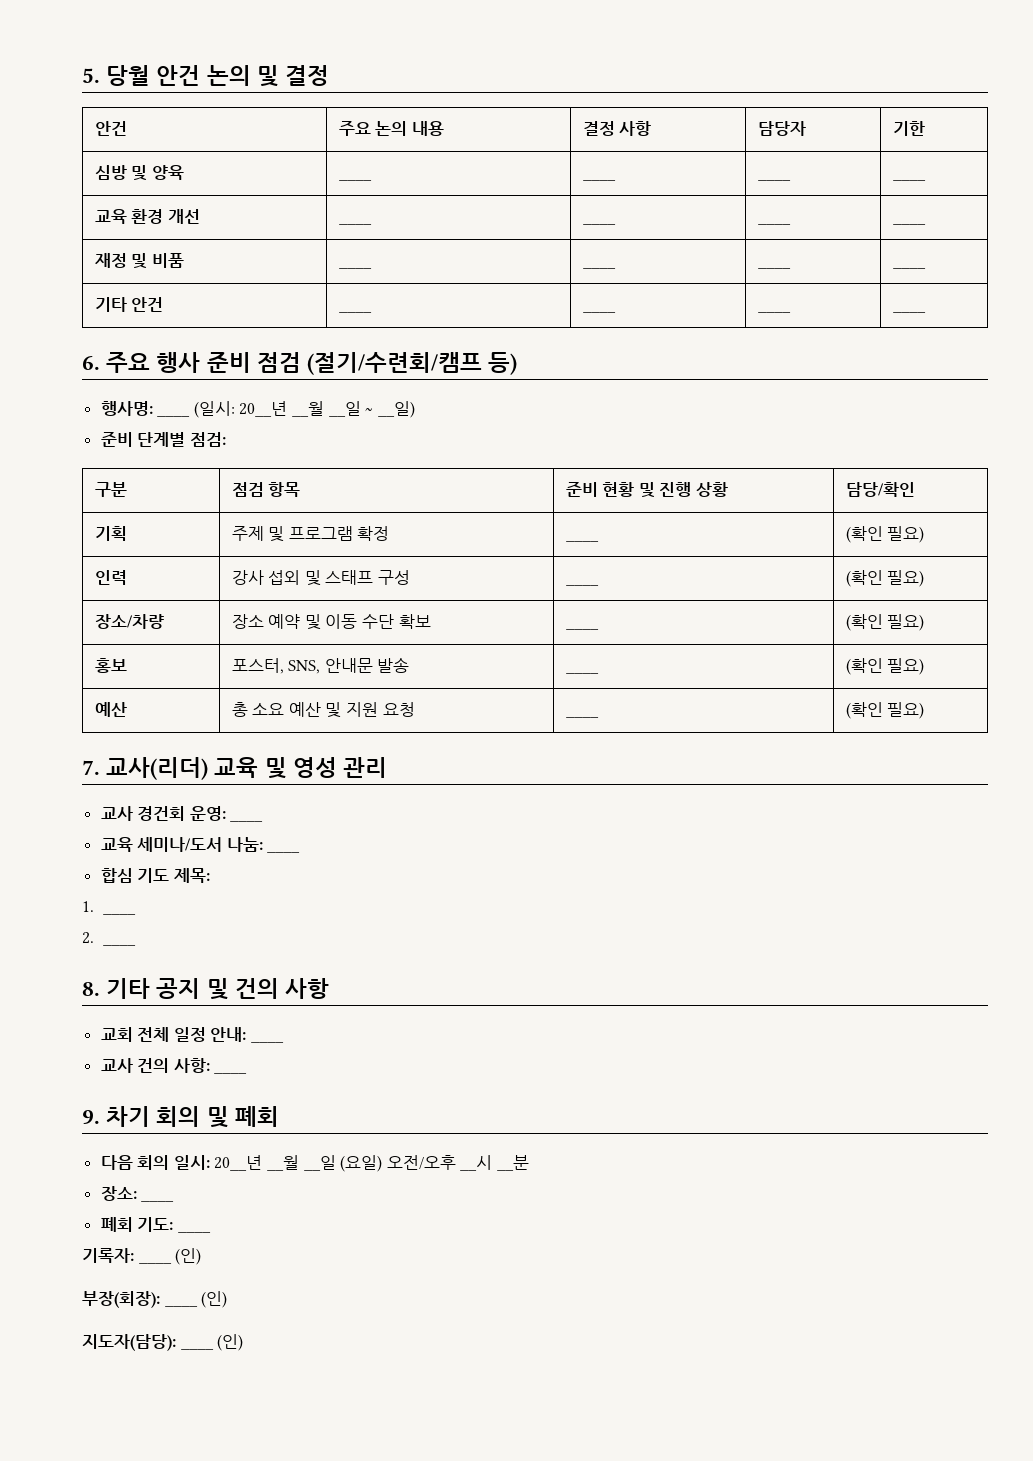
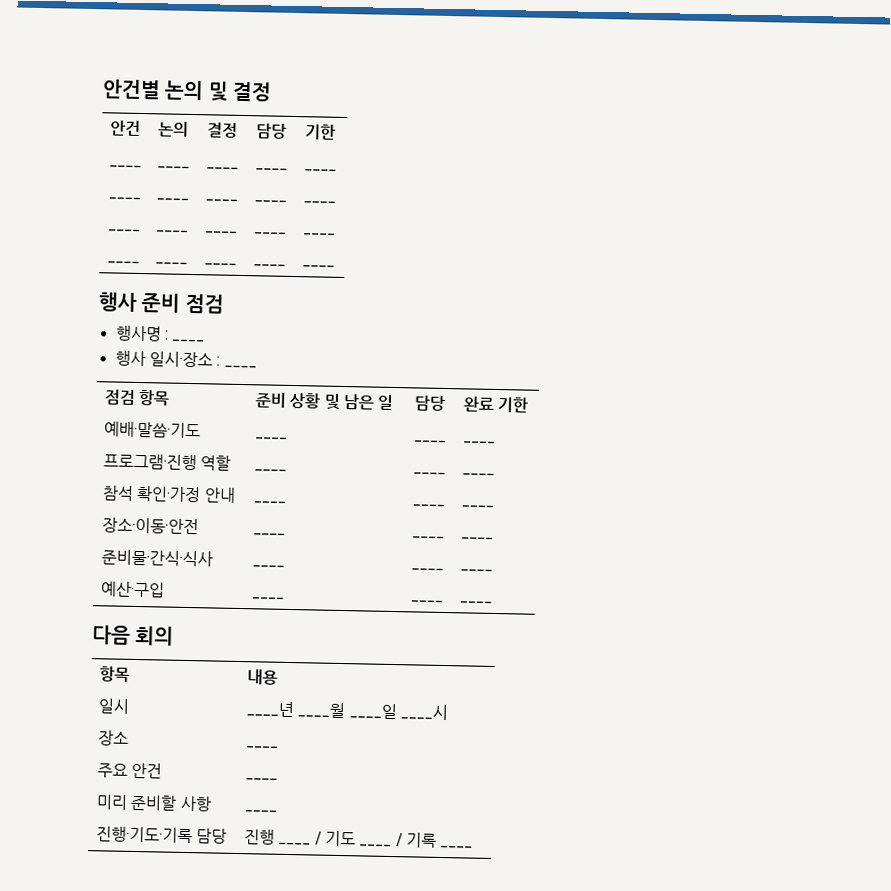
[82,65,201,86] 5. 당월 안건 -> [102,79,161,100] 안건별
[338,121,444,136] [582,121,652,136] [757,121,806,136] [892,121,925,136] [94,165,184,181] [338,178,372,181] [582,178,616,181] [757,178,791,181] [892,178,926,181] [94,209,200,224] [338,222,372,225] [582,222,616,225] [757,222,791,225] [892,222,926,225] [94,253,184,269] [338,266,372,269] [582,266,616,269] [757,266,791,269] [892,266,926,269] [94,297,164,312] [338,310,372,313] [582,310,616,313] [757,310,791,313] [892,310,926,313] [82,352,151,373] 주요 논의 내용 | 결정 사항 | 담당자 | 기한 // 심방 및 양육 | ____ | ____ | ____ | ____ // 교육 환경 개선 | ____ | ____ | ____ | ____ // 재정 및 비품 | ____ | ____ | ____ | ____ // 기타 안건 | ____ | ____ | ____ | ____ // 6. 주요 -> [156,121,189,137] [205,122,238,138] [254,123,287,139] [303,124,336,140] [108,164,142,169] [156,165,190,169] [205,166,239,170] [254,167,288,171] [303,168,337,172] [107,196,141,200] [155,197,189,201] [204,198,238,202] [253,199,287,203] [302,200,336,204] [107,228,141,232] [155,229,189,233] [204,230,238,234] [253,231,287,235] [302,232,336,236] [106,260,140,264] [154,261,188,265] [203,262,237,266] [252,263,286,267] [301,264,335,268] 논의 | 결정 | 담당 | 기한 // ____ | ____ | ____ | ____ | ____ // ____ | ____ | ____ | ____ | ____ // ____ | ____ | ____ | ____ | ____ // ____ | ____ | ____ | ____ | ____ //
[307,352,518,375] [100,401,415,418] [100,432,226,447] [94,482,127,497] [231,482,301,497] [565,482,729,498] [845,482,915,497] [94,526,127,541] [231,526,390,542] [565,539,599,542] [845,526,925,543] [94,570,127,585] [231,570,411,586] [565,583,599,586] [845,570,925,587] [94,614,164,629] [231,614,431,630] [565,627,599,630] [845,614,925,631] [94,658,127,673] [231,657,410,674] [565,671,599,674] [845,658,925,675] [94,702,127,717] [231,702,415,718] [565,715,599,718] [845,702,925,719] [82,757,388,780] [100,806,264,822] [100,837,301,853] [100,868,210,883] [82,901,94,912] [102,912,136,915] [82,932,136,946] [82,978,330,1000] [100,1027,285,1043] [100,1058,248,1074] [82,1106,279,1128] [100,1155,530,1172] [100,1186,175,1202] [100,1217,211,1233] [82,1248,202,1265] [82,1291,228,1308] [82,1334,244,1351] (절기/수련회/캠프 등) // 행사명: ____ (일시: 20__년 __월 __일 ~ __일) // 준비 단계별 점검: // 구분 | 점검 항목 | 준비 현황 및 진행 상황 | 담당/확인 // 기획 | 주제 및 프로그램 확정 | ____ | (확인 필요) // 인력 | 강사 섭외 및 스태프 구성 | ____ | (확인 필요) // 장소/차량 | 장소 예약 및 이동 수단 확보 | ____ | (확인 필요) // 홍보 | 포스터, SNS, 안내문 발송 | ____ | (확인 필요) // 예산 | 총 소요 예산 및 지원 요청 | ____ | (확인 필요) // 7. 교사(리더) 교육 및 영성 관리 // 교사 경건회 운영: ____ // 교육 세미나/도서 나눔: ____ // 합심 기도 제목: // 1. ____ // 2. ____ // 8. 기타 공지 및 건의 사항 // 교회 전체 일정 안내: ____ // 교사 건의 사항: ____ // 9. 차기 회의 및 폐회 // 다음 회의 일시: 20__년 __월 __일 (요일) 오전/오후 __시 __분 // 장소: ____ // 폐회 기도: ____ // 기록자: ____ (인) // 부장(회장): ____ (인) // 지도자(담당): ____ (인) -> [114,325,206,343] [114,350,257,369] [103,389,171,406] [254,392,394,410] [413,395,445,411] [462,396,529,413] [103,421,201,439] [254,436,288,440] [413,439,447,444] [462,440,496,444] [102,453,232,471] [253,468,287,472] [412,471,446,476] [461,472,495,476] [101,485,236,503] [252,500,286,504] [411,503,445,507] [460,504,494,508] [101,517,199,535] [252,532,286,536] [411,535,445,539] [460,536,494,540] [100,549,213,567] [251,564,285,568] [410,567,444,571] [459,568,493,572] [99,581,165,598] [250,596,285,600] [409,599,443,603] [458,600,492,604] [92,625,175,646] [98,666,130,682] [246,669,278,685] [97,698,129,714] [245,701,448,721] [97,730,129,746] [245,745,279,749] [96,762,163,779] [244,777,278,781] [95,794,212,812] [243,809,277,813] [95,826,228,844] [243,829,474,849] // 행사명 : ____ // 행사 일시·장소 : ____ // 점검 항목 | 준비 상황 및 남은 일 | 담당 | 완료 기한 // 예배·말씀·기도 | ____ | ____ | ____ // 프로그램·진행 역할 | ____ | ____ | ____ // 참석 확인·가정 안내 | ____ | ____ | ____ // 장소·이동·안전 | ____ | ____ | ____ // 준비물·간식·식사 | ____ | ____ | ____ // 예산·구입 | ____ | ____ | ____ // 다음 회의 // 항목 | 내용 // 일시 | ____년 ____월 ____일 ____시 // 장소 | ____ // 주요 안건 | ____ // 미리 준비할 사항 | ____ // 진행·기도·기록 담당 | 진행 ____ / 기도 ____ / 기록 ____

